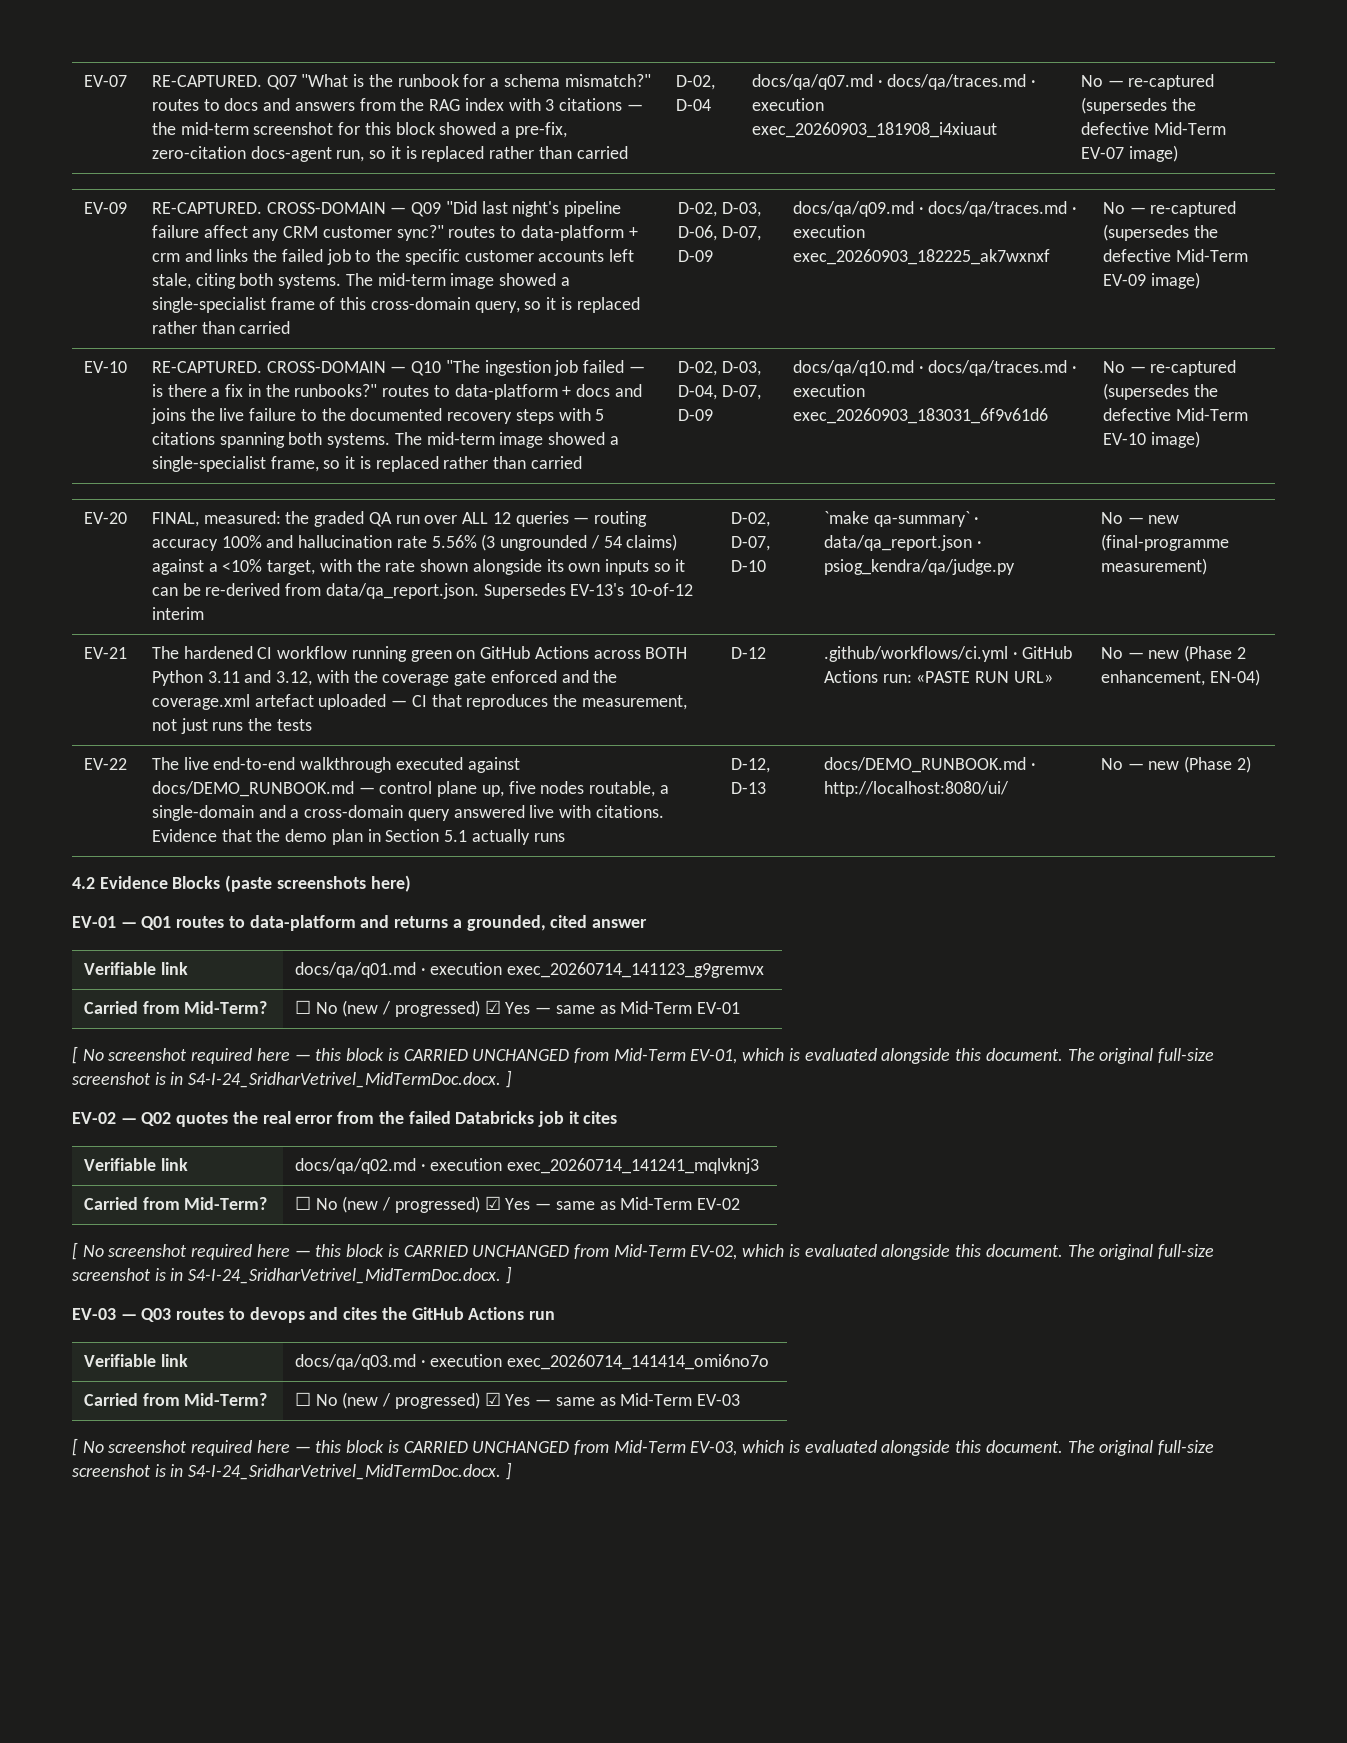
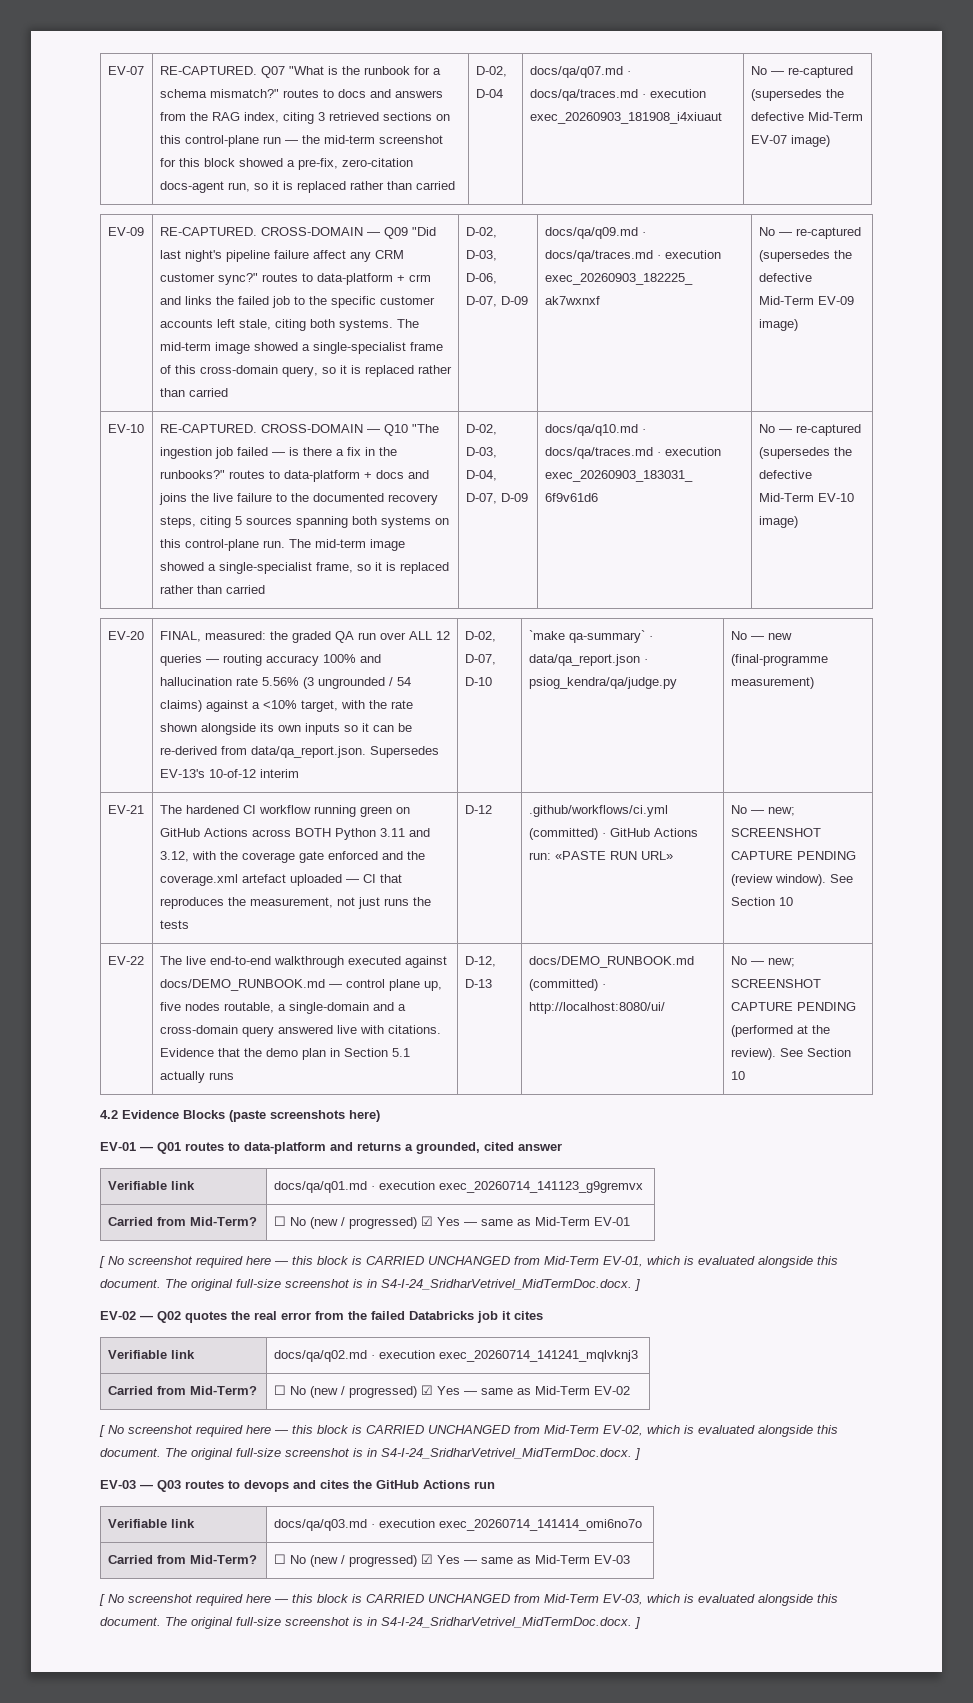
[464,98,623,111] index with 3 citations -> [243,112,450,124] [159,135,281,147] index, citing 3 retrieved sections on this control-plane run
[515,408,605,424] [152,432,391,448] steps with 5 citations spanning both systems. -> [159,516,449,528] [159,539,285,551] steps, citing 5 sources spanning both systems on this control-plane run.
(1009, 654) none -> [528,828,598,840] (committed)
[1148,645,1246,662] [1101,669,1260,686] new (Phase 2 enhancement, EN-04) -> [767,807,795,816] [730,828,821,837] [730,851,856,860] [730,874,853,886] [730,897,793,906] new; SCREENSHOT CAPTURE PENDING (review window). See Section 10
(1027, 765) none -> [528,979,598,991] (committed)
[1148,756,1251,773] new (Phase 2) -> [767,958,795,967] [730,979,821,988] [730,1002,856,1011] [730,1025,830,1037] [730,1048,851,1060] [730,1071,745,1080] new; SCREENSHOT CAPTURE PENDING (performed at the review). See Section 10

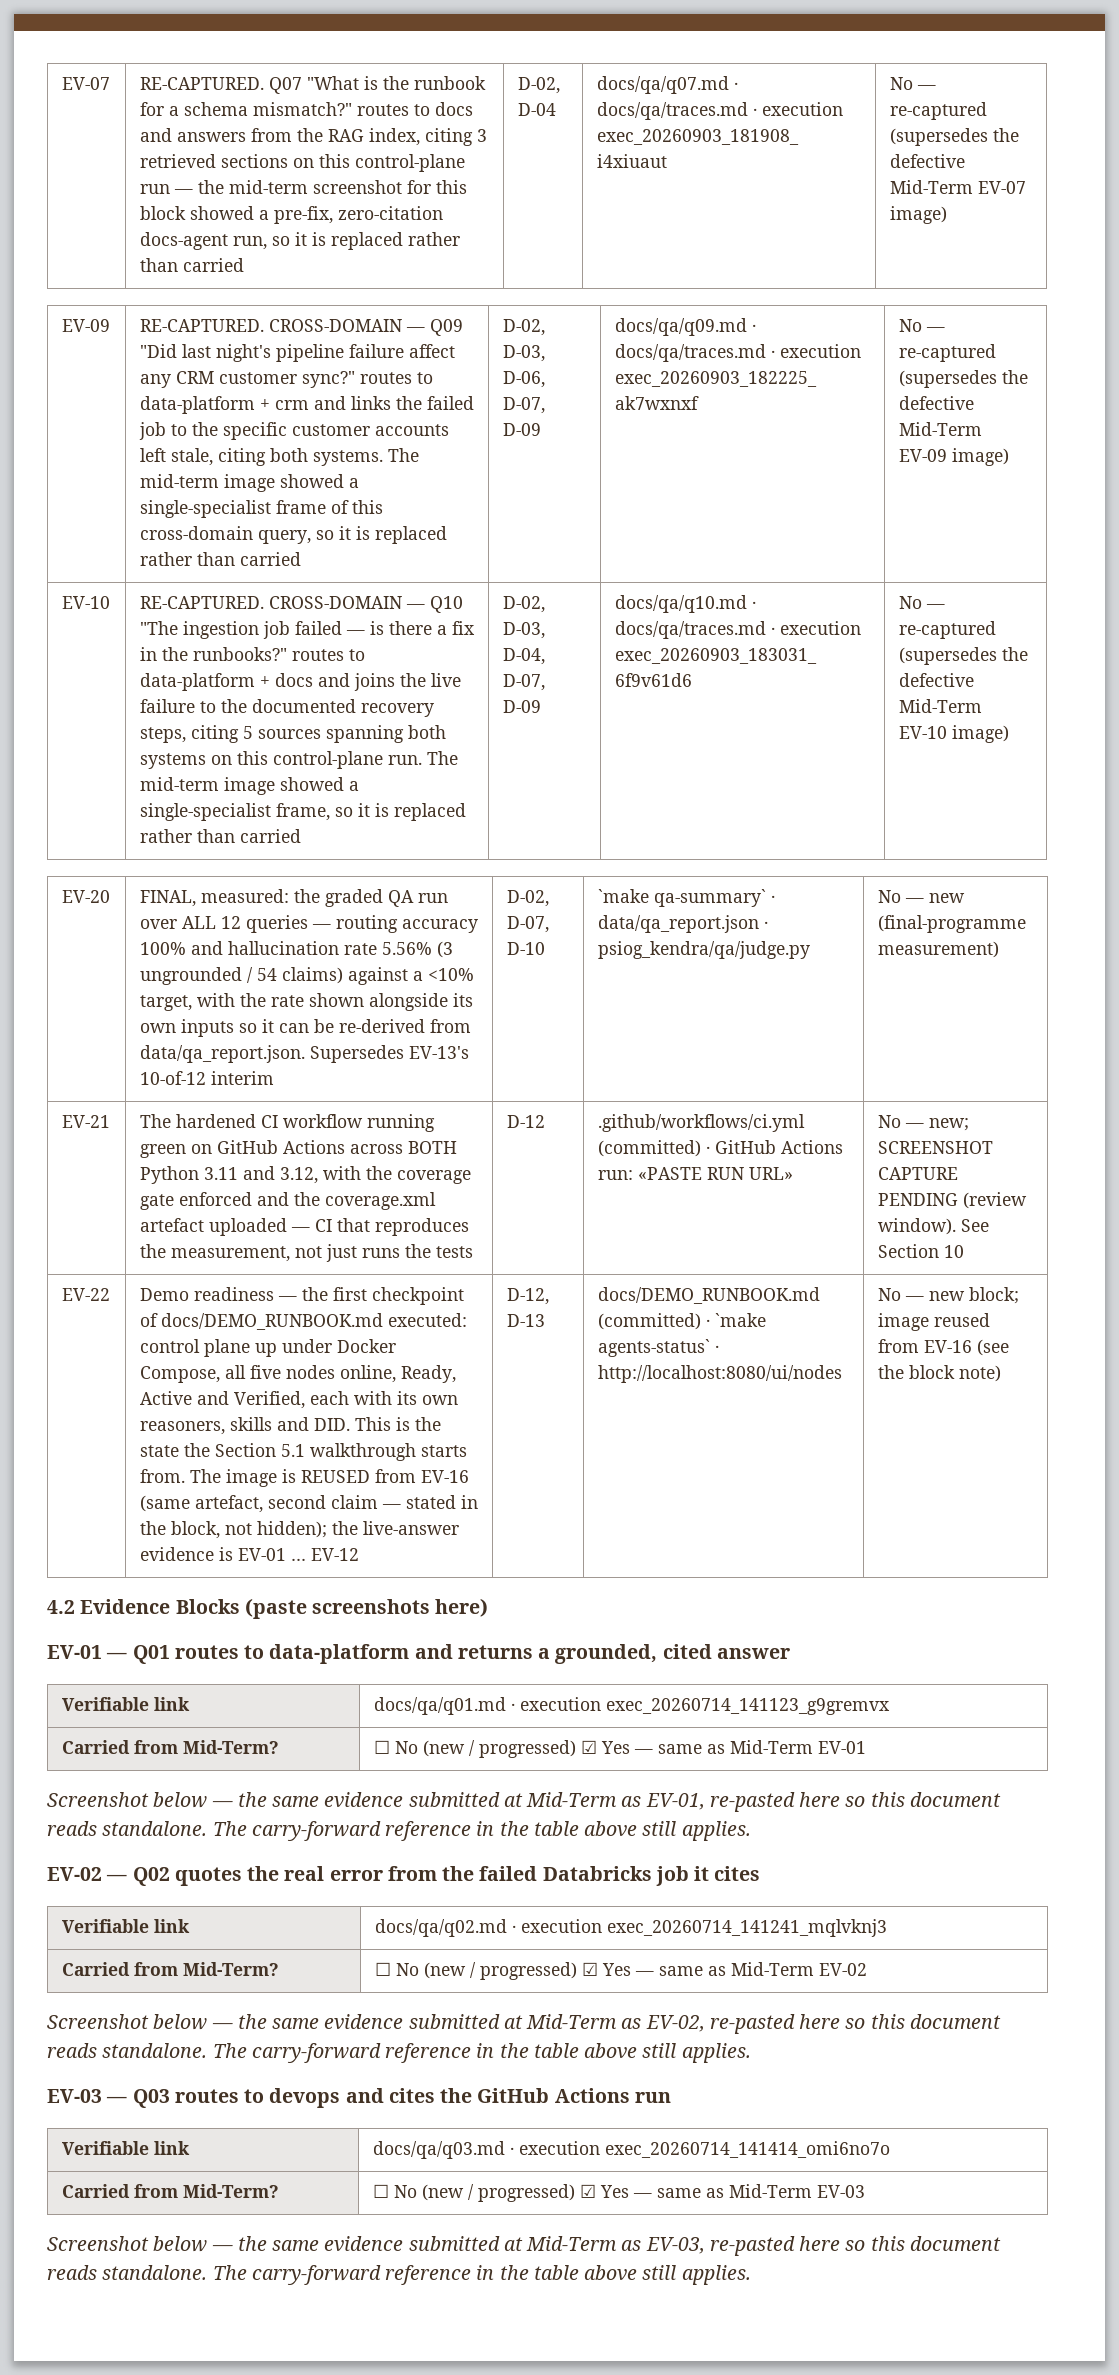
[159,956,447,968] [159,979,442,991] [159,1002,406,1014] [159,1025,441,1037] [159,1048,410,1060] [159,1071,234,1083] The live end-to-end walkthrough executed against docs/DEMO_RUNBOOK.md — control plane up, five nodes routable, a single-domain and a cross-domain query answered live with citations. Evidence that the demo plan in Section 5.1 actually runs -> [139,1287,464,1305] [139,1313,467,1330] [139,1339,396,1357] [139,1365,456,1383] [139,1391,458,1409] [139,1417,441,1435] [139,1443,467,1461] [139,1469,469,1487] [139,1495,478,1513] [139,1521,459,1539] [139,1547,359,1561] Demo readiness — the first checkpoint of docs/DEMO_RUNBOOK.md executed: control plane up under Docker Compose, all five nodes online, Ready, Active and Verified, each with its own reasoners, skills and DID. This is the state the Section 5.1 walkthrough starts from. The image is REUSED from EV-16 (same artefact, second claim — stated in the block, not hidden); the live-answer evidence is EV-01 … EV-12
[528,1002,665,1014] [730,956,795,967] [730,979,821,988] [730,1002,856,1011] [730,1025,830,1037] [730,1048,851,1060] [730,1071,745,1080] http://localhost:8080/ui/ | No — new; SCREENSHOT CAPTURE PENDING (performed at the review). See Section 10 -> [714,1313,766,1327] [597,1339,719,1357] [597,1365,842,1383] [877,1287,1019,1304] [877,1313,990,1331] [877,1339,1009,1356] [877,1365,1001,1382] `make agents-status` · http://localhost:8080/ui/nodes | No — new block; image reused from EV-16 (see the block note)
[99,1256,838,1268] [100,1279,640,1291] [ No screenshot required here — this block is CARRIED UNCHANGED from Mid-Term EV-01, which is evaluated alongside this document. The original full-size screenshot is in S4-I-24_SridharVetrivel_MidTermDoc.docx. ] -> [47,1792,1001,1812] [47,1821,751,1841] Screenshot below — the same evidence submitted at Mid-Term as EV-01, re-pasted here so this document reads standalone. The carry-forward reference in the table above still applies.
[99,1425,838,1437] [100,1448,640,1460] [ No screenshot required here — this block is CARRIED UNCHANGED from Mid-Term EV-02, which is evaluated alongside this document. The original full-size screenshot is in S4-I-24_SridharVetrivel_MidTermDoc.docx. ] -> [47,2014,1001,2034] [47,2043,751,2063] Screenshot below — the same evidence submitted at Mid-Term as EV-02, re-pasted here so this document reads standalone. The carry-forward reference in the table above still applies.
[99,1594,838,1606] [100,1617,640,1629] [ No screenshot required here — this block is CARRIED UNCHANGED from Mid-Term EV-03, which is evaluated alongside this document. The original full-size screenshot is in S4-I-24_SridharVetrivel_MidTermDoc.docx. ] -> [47,2236,1001,2256] [47,2265,751,2285] Screenshot below — the same evidence submitted at Mid-Term as EV-03, re-pasted here so this document reads standalone. The carry-forward reference in the table above still applies.

